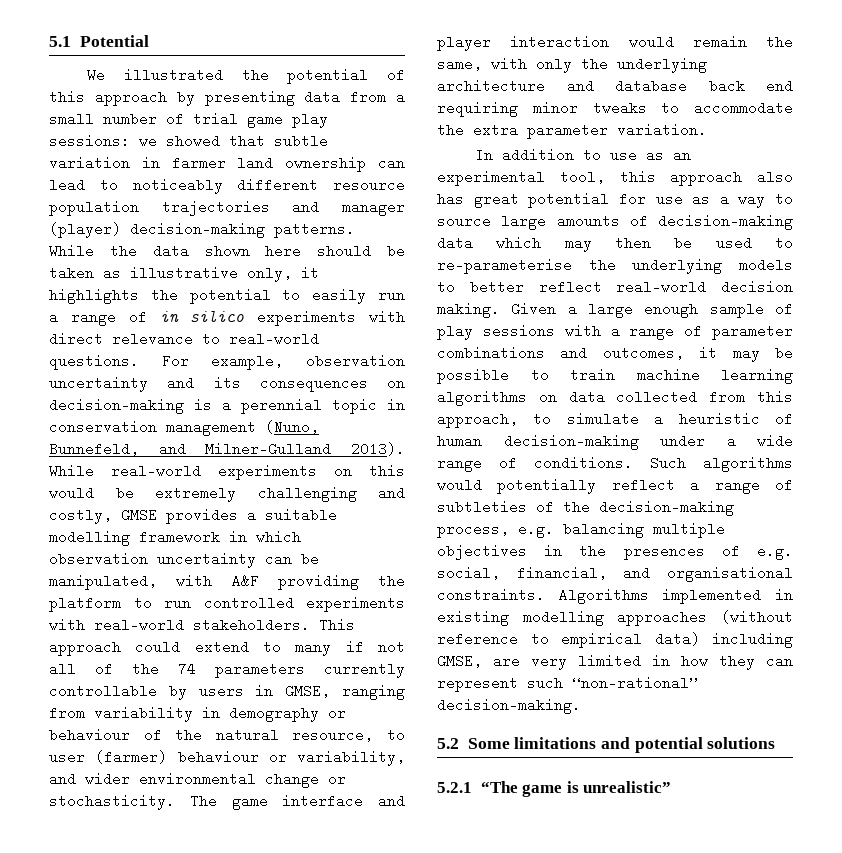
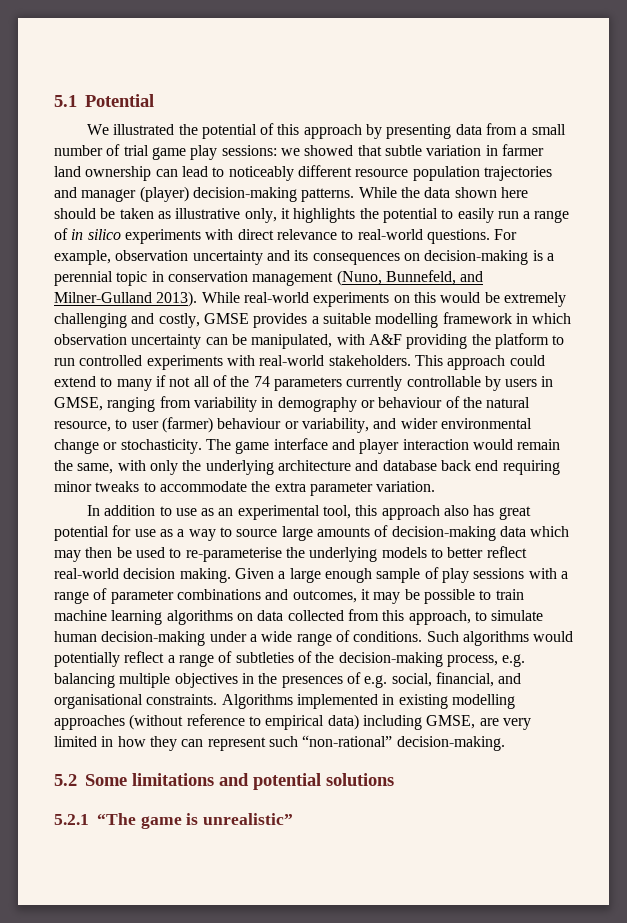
[654,412,793,426] a heuristic of -> (544, 615) none

